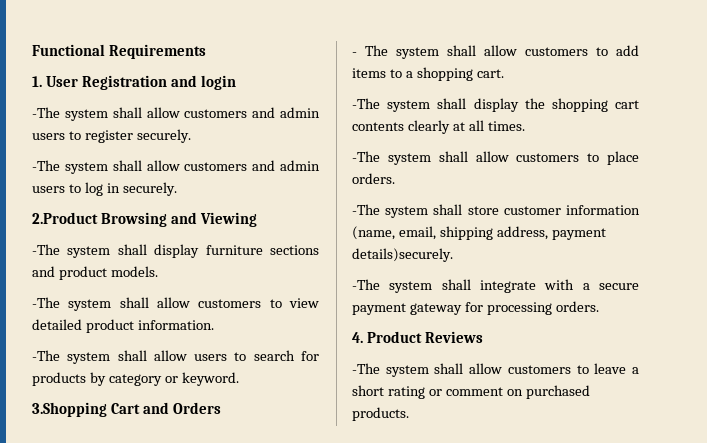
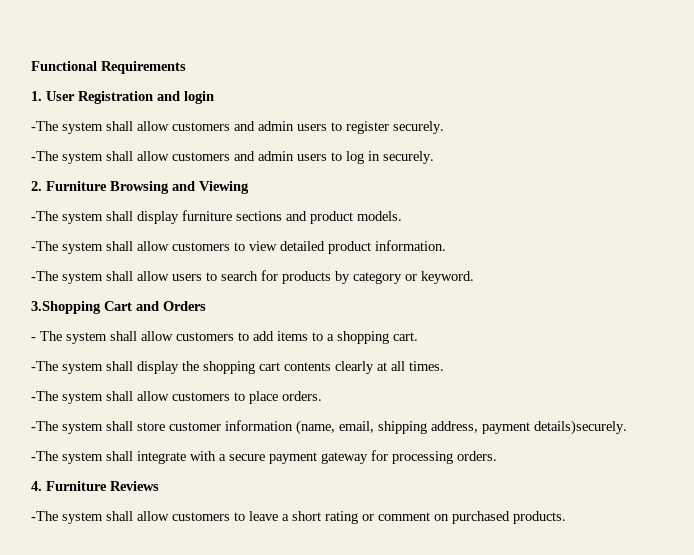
[32,212,98,224] 2.Product -> [31,181,107,191] 2. Furniture
[366,331,422,343] Product -> [46,481,107,491] Furniture

